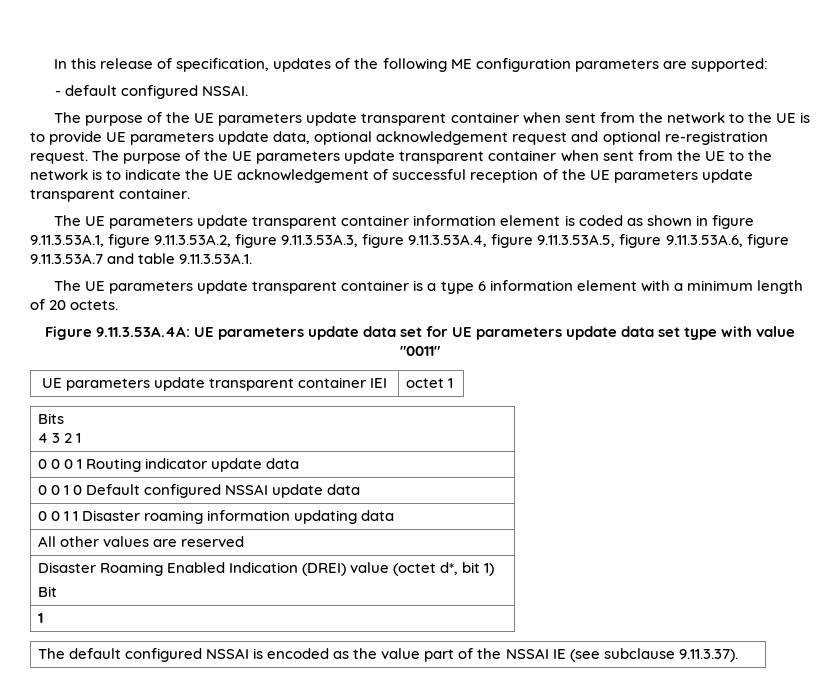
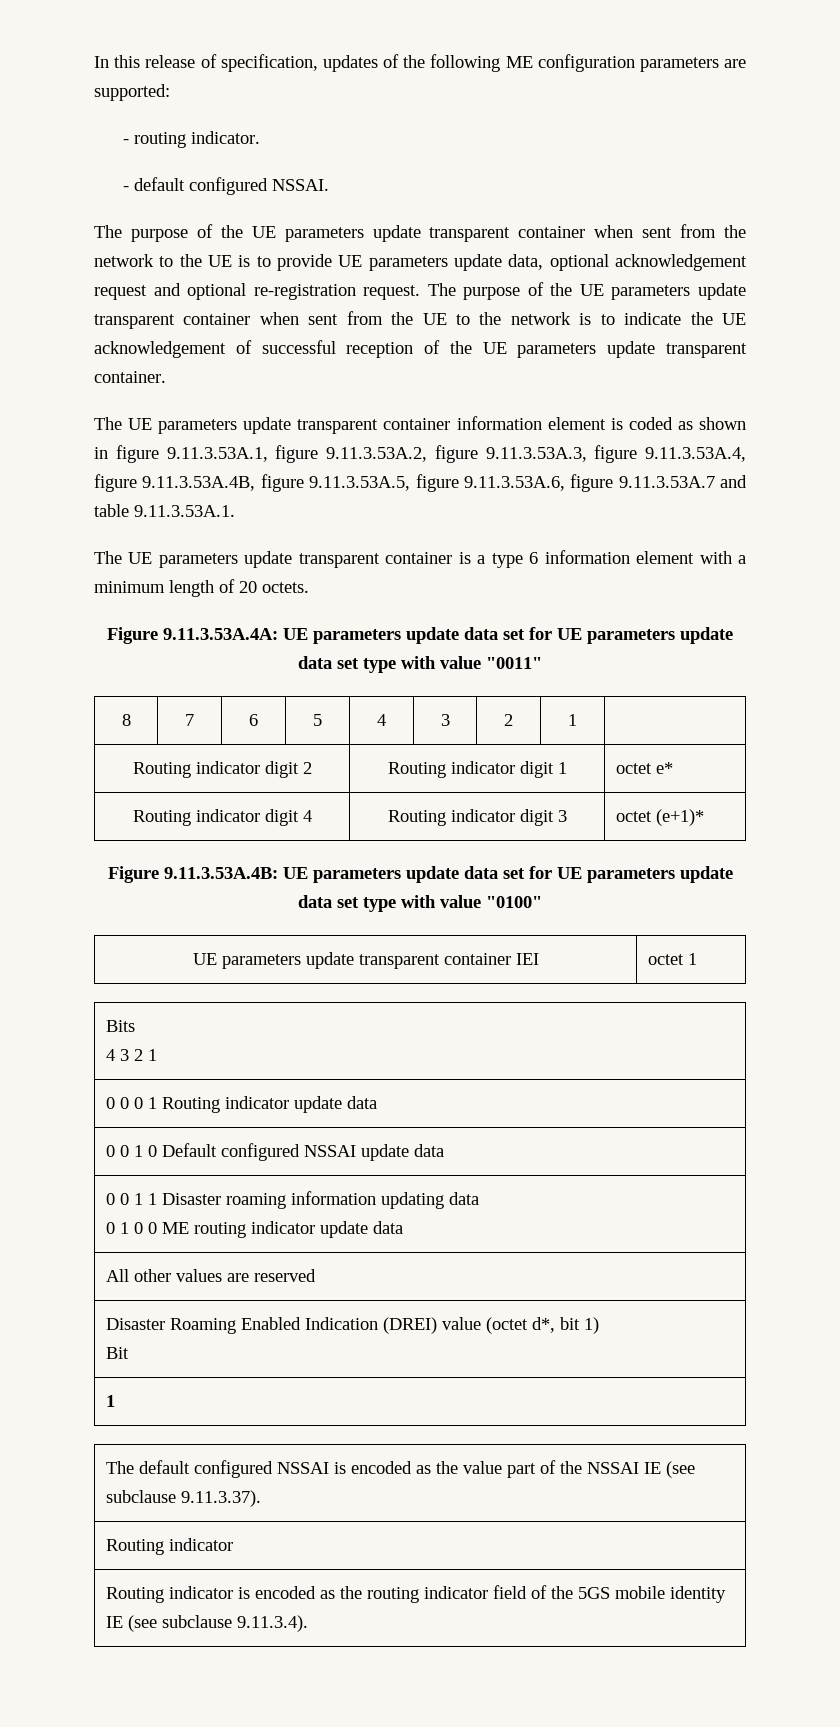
(768, 65) none -> [123,131,261,148] // - routing indicator.
(534, 241) none -> [142,474,304,492] 9.11.3.53A.4B, figure
(440, 351) none -> [121,714,131,726] [185,714,194,726] [249,714,258,726] [313,714,322,726] [377,714,386,726] [440,714,450,726] [504,714,513,726] [568,714,577,726] [132,761,312,778] [387,761,567,778] [616,762,674,774] [132,809,312,826] [387,809,567,826] [616,809,705,826] [107,866,733,883] [298,895,542,912] // 8 | 7 | 6 | 5 | 4 | 3 | 2 | 1 | // Routing indicator digit 2 | Routing indicator digit 1 | octet e* // Routing indicator digit 4 | Routing indicator digit 3 | octet (e+1)* // Figure 9.11.3.53A.4B: UE parameters update data set for UE parameters update data set type with value "0100"
(395, 515) none -> [106,1221,404,1238] // 0 1 0 0 ME routing indicator update data
(738, 655) none -> [106,1538,234,1555] [106,1585,727,1603] [106,1615,309,1632] // Routing indicator // Routing indicator is encoded as the routing indicator field of the 5GS mobile identity IE (see subclause 9.11.3.4).

